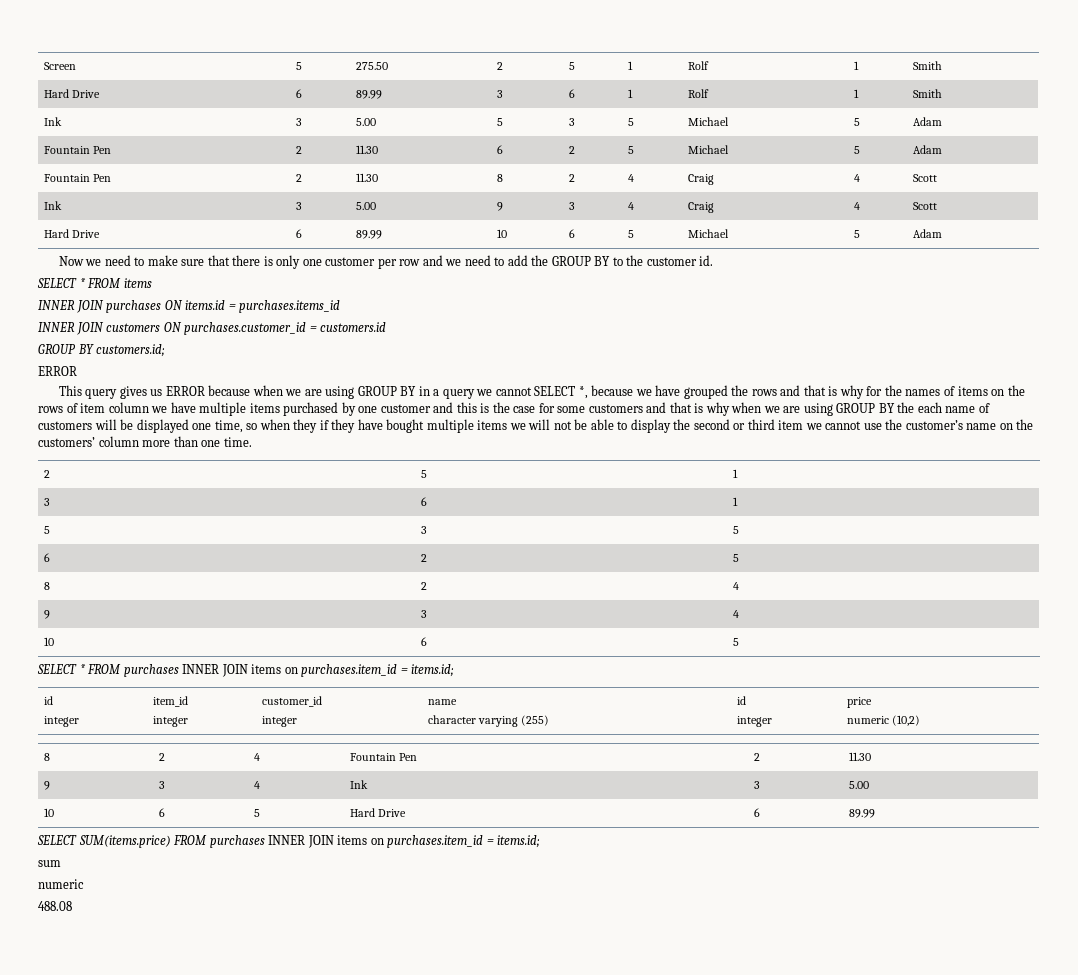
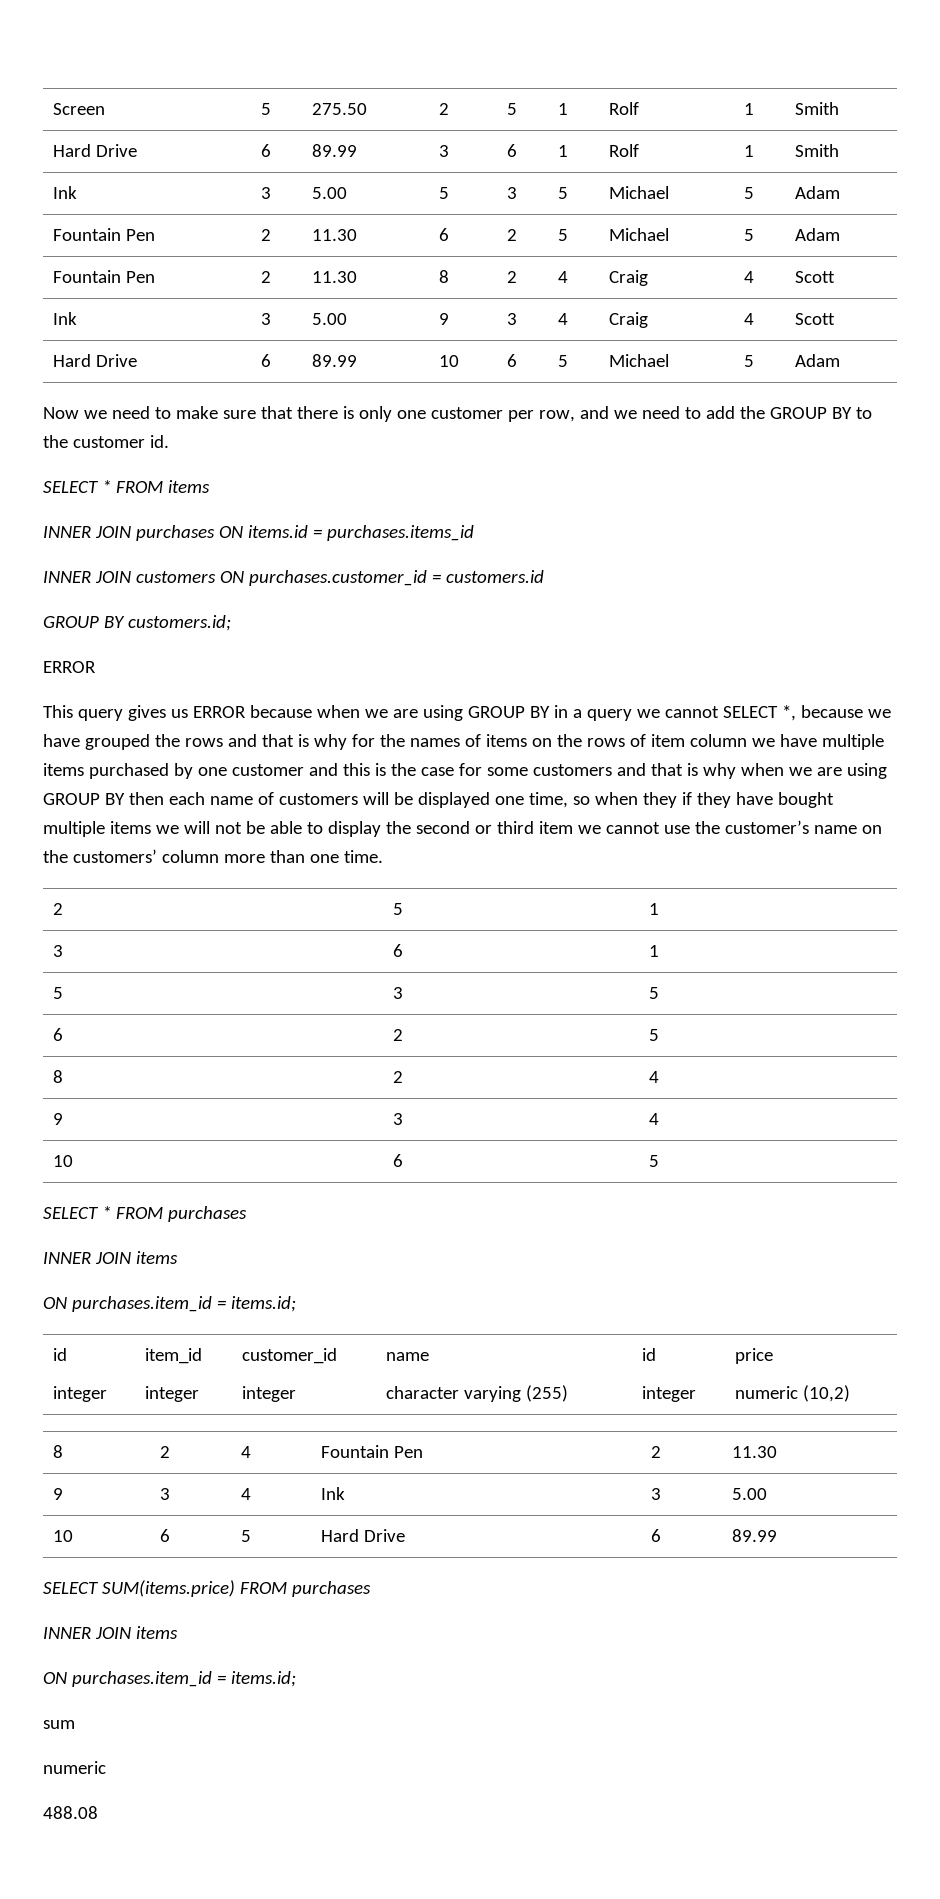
[399,259,421,266] row -> [538,410,575,422] row,
[897,402,915,413] the -> [128,792,164,805] then
[182,664,298,677] INNER JOIN items on -> [43,1251,178,1264] [43,1297,67,1309] // INNER JOIN items // ON
[268,835,384,848] INNER JOIN items on -> [43,1626,178,1639] [43,1672,67,1684] // INNER JOIN items // ON

